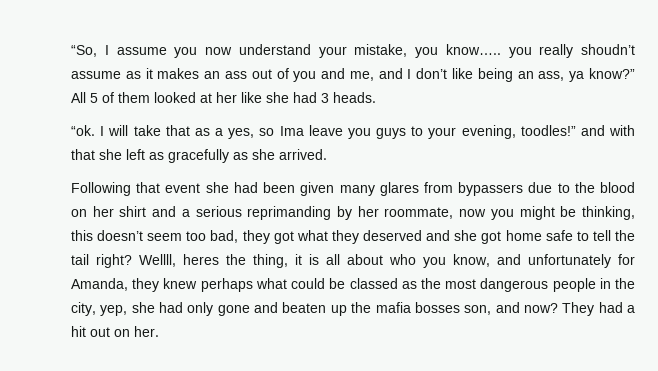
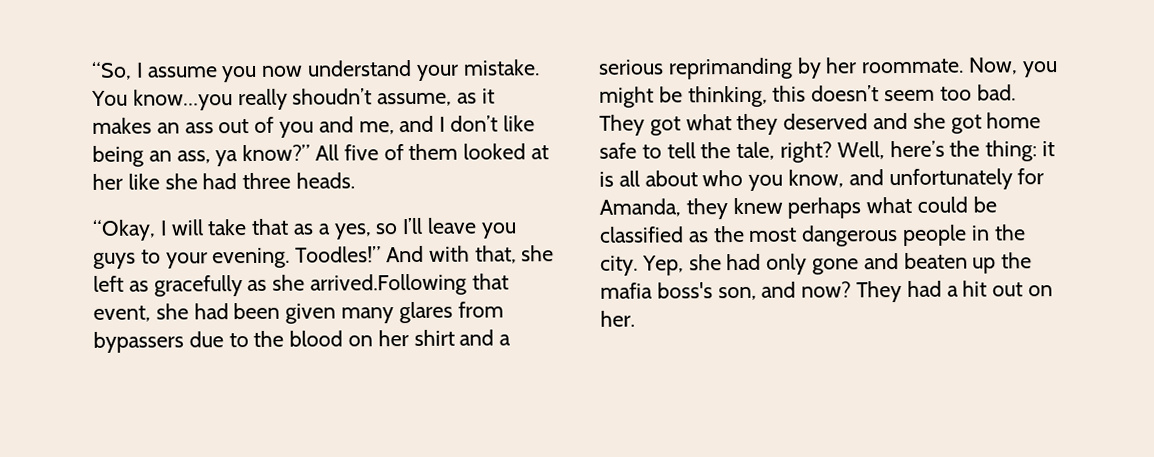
[354,44,532,58] mistake, you know….. you -> [462,59,540,76] [91,89,233,111] mistake. You know…you
[71,71,121,79] assume -> [377,92,453,107] assume,
[90,93,98,103] 5 -> [343,144,379,161] five
[321,93,329,103] 3 -> [242,172,292,190] three
[71,125,95,136] “ok. -> [92,219,156,241] “Okay,
[279,126,304,136] Ima -> [402,217,424,235] I’ll
[461,125,636,139] [71,149,95,160] evening, toodles!” and with that -> [212,245,517,269] evening. Toodles!” And with that,
[279,149,327,160] [71,182,201,196] arrived. // Following that event -> [310,273,509,296] [93,305,151,322] arrived.Following that event,
[384,207,487,219] roommate, now -> [861,57,1019,75] roommate. Now,
[210,230,270,244] bad, they -> [976,84,1016,101] [599,114,645,136] bad. They
[71,254,288,268] tail right? Wellll, heres the thing, -> [736,140,1038,163] tale, right? Well, here’s the thing:
[349,278,398,289] classed -> [599,226,684,243] classified
[71,302,128,316] city, yep, -> [600,255,684,276] city. Yep,
[414,302,460,313] bosses -> [656,282,713,299] boss's

